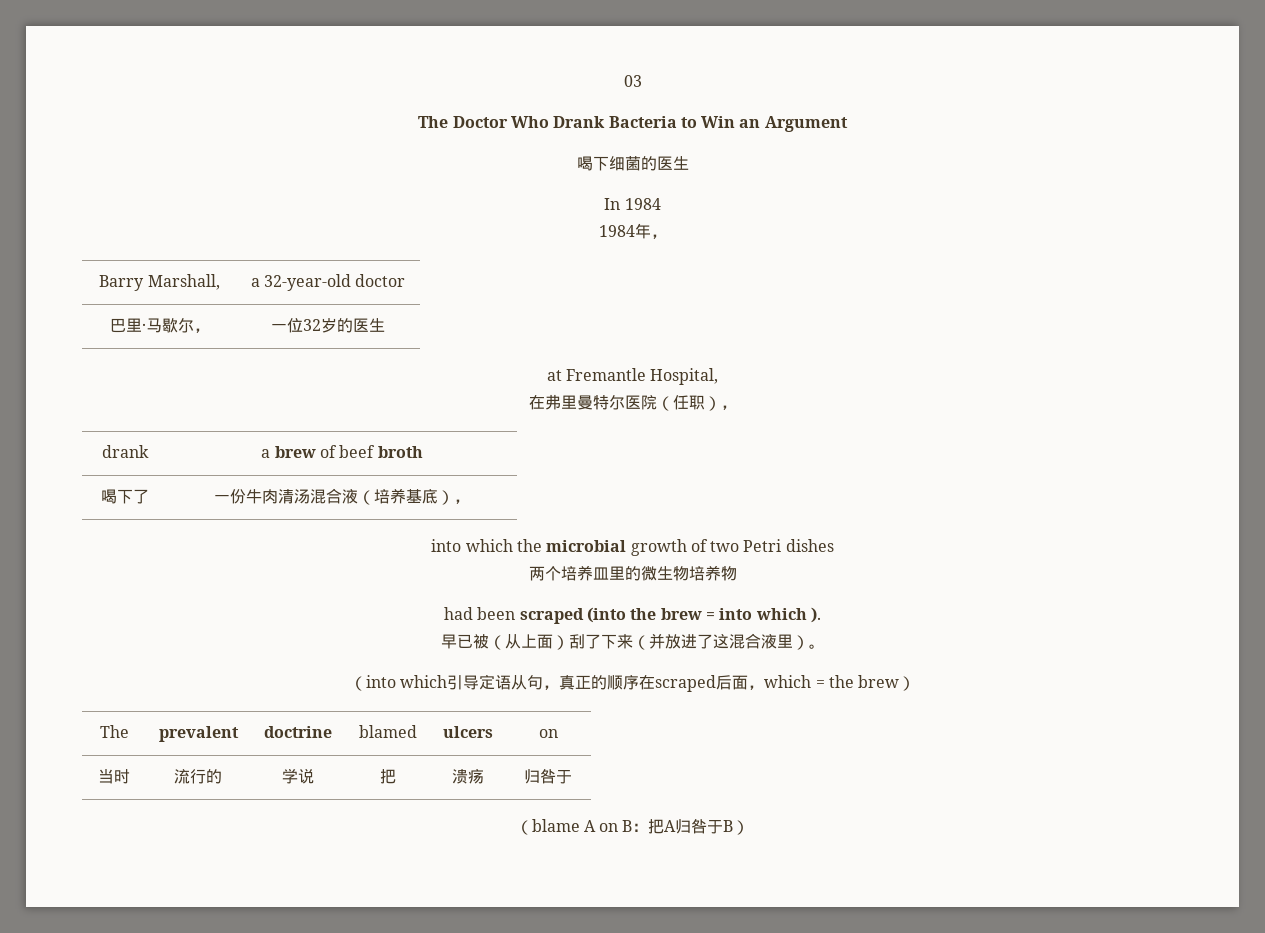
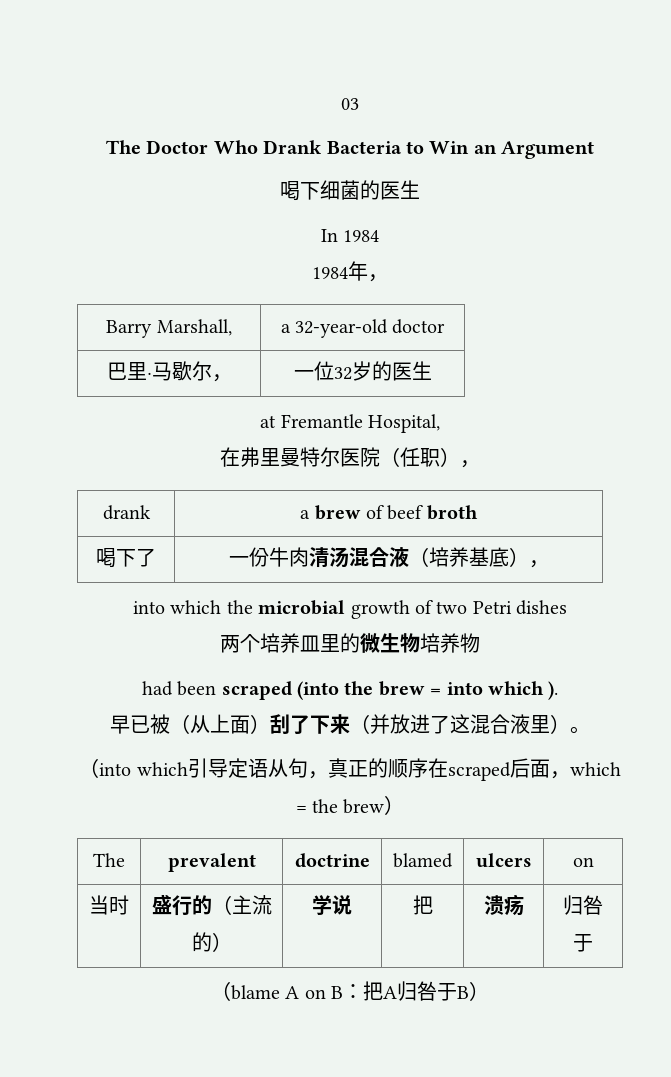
[174,769,190,784] 流 -> [151,894,172,915] 盛
(222, 776) none -> [211,895,272,915] [191,932,232,952] （主流的）

